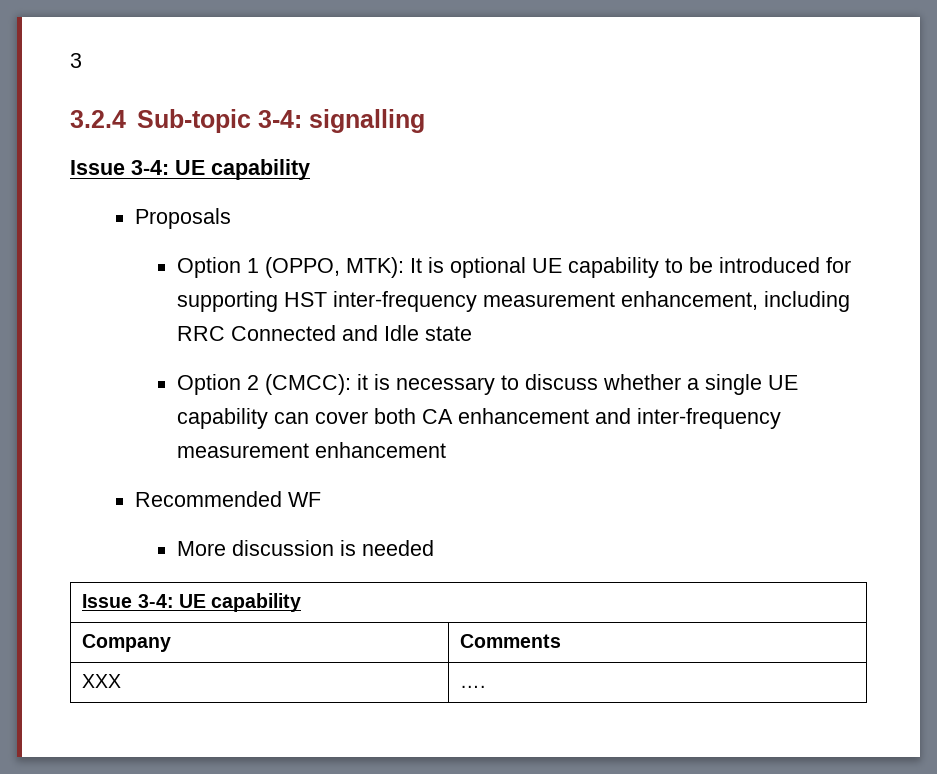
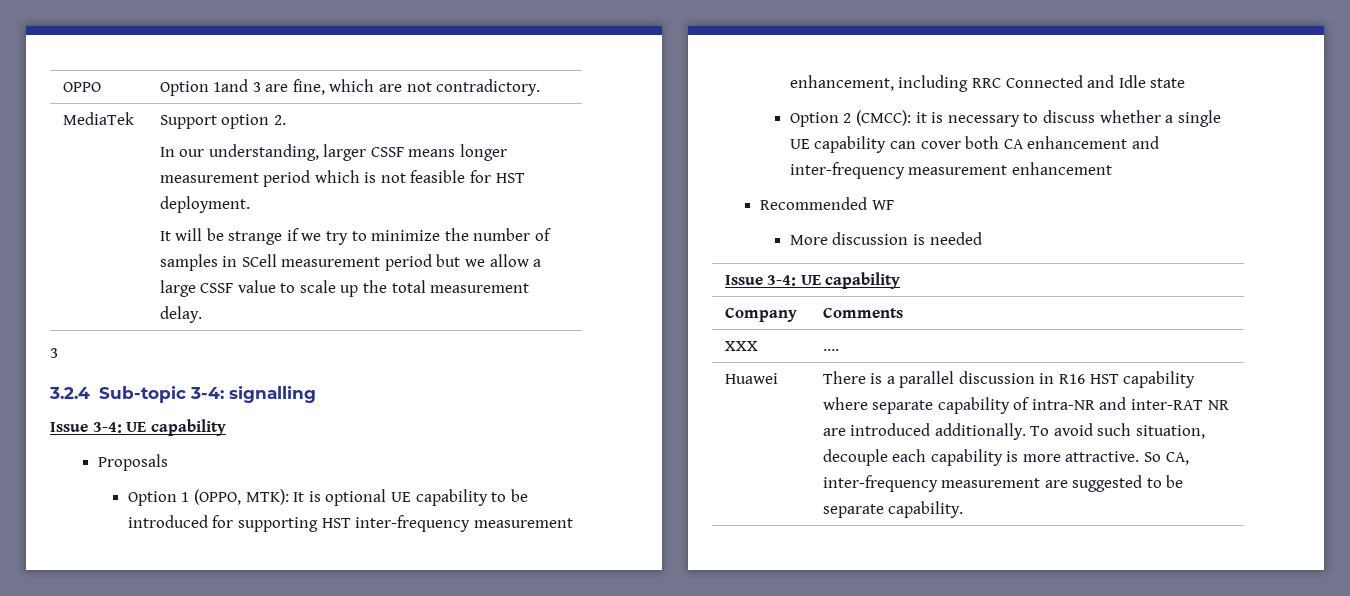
(70, 60) none -> [62,82,101,92] [159,79,541,96] [62,112,134,125] [159,114,286,129] [159,144,508,161] [159,170,525,187] [159,196,250,213] [159,228,552,245] [159,254,542,271] [159,280,530,297] [159,306,202,323] OPPO | Option 1and 3 are fine, which are not contradictory. // MediaTek | Support option 2. // In our understanding, larger CSSF means longer measurement period which is not feasible for HST deployment. // It will be strange if we try to minimize the number of samples in SCell measurement period but we allow a large CSSF value to scale up the total measurement delay. //
(486, 686) none -> [724,373,778,384] [822,371,1196,388] [822,397,1229,414] [822,423,1206,440] [822,449,1189,466] [822,475,1184,492] [822,501,964,518] // Huawei | There is a parallel discussion in R16 HST capability where separate capability of intra-NR and inter-RAT NR are introduced additionally. To avoid such situation, decouple each capability is more attractive. So CA, inter-frequency measurement are suggested to be separate capability.

